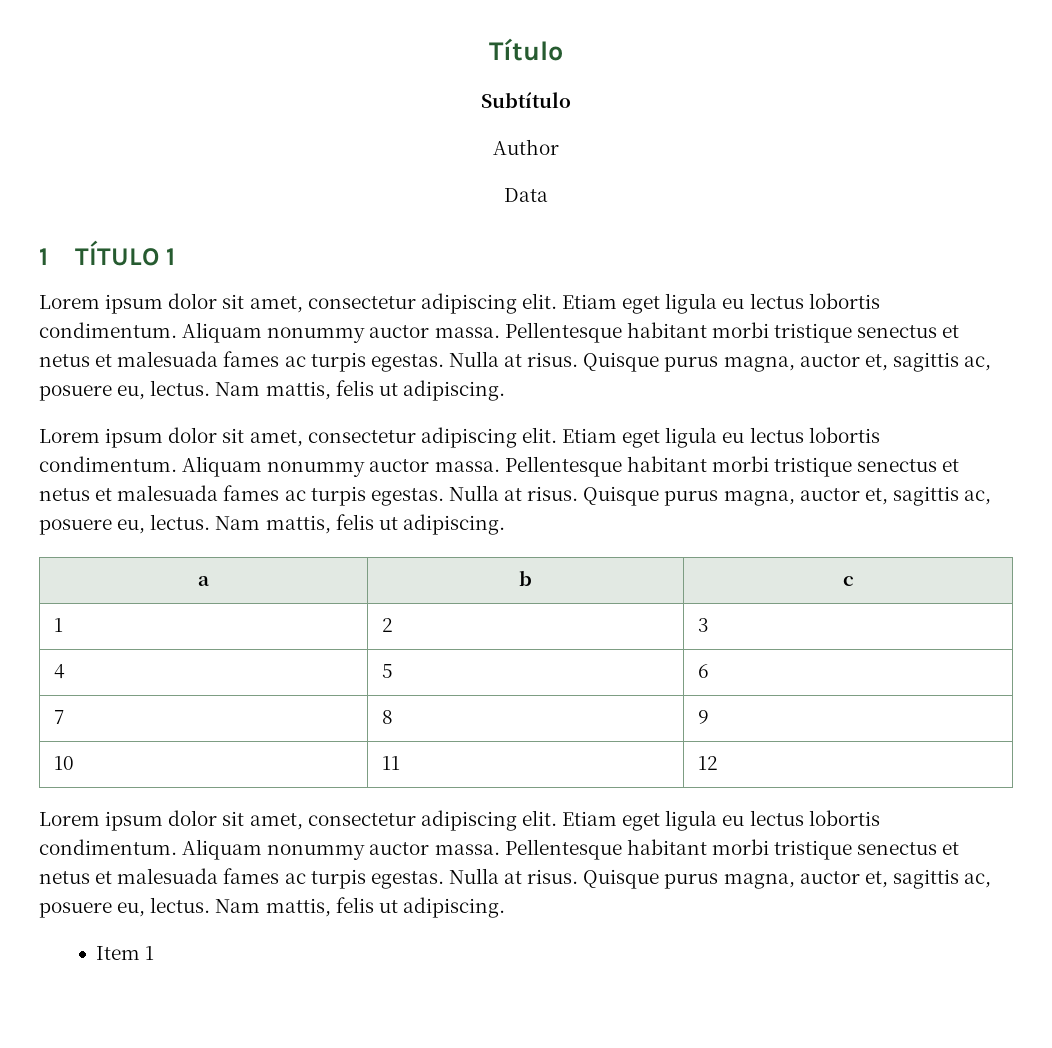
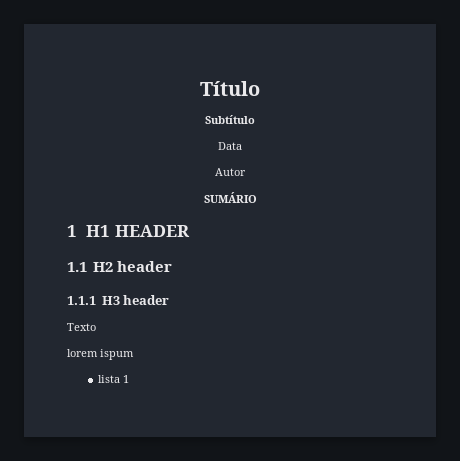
[493,139,559,155] // Author -> (255, 119) none
[39,240,175,266] [39,293,880,314] [39,322,960,343] [39,351,992,372] [39,380,505,401] [39,427,880,448] [39,456,960,477] [39,485,992,506] [39,514,505,535] [198,576,210,586] [519,570,532,586] [842,576,854,586] [54,618,64,632] [382,618,394,632] [698,618,710,632] [54,664,66,679] [382,664,394,678] [698,664,710,678] [54,710,65,724] [382,710,394,724] [698,710,710,724] [54,756,75,770] [382,756,401,770] [698,756,719,770] [39,810,880,831] [39,839,960,860] [39,868,992,889] [39,897,505,918] [95,946,140,960] // 1 TÍTULO 1 // Lorem ipsum dolor sit amet, consectetur adipiscing elit. Etiam eget ligula eu lectus lobortis condimentum. Aliquam nonummy auctor massa. Pellentesque habitant morbi tristique senectus et netus et malesuada fames ac turpis egestas. Nulla at risus. Quisque purus magna, auctor et, sagittis ac, posuere eu, lectus. Nam mattis, felis ut adipiscing. // Lorem ipsum dolor sit amet, consectetur adipiscing elit. Etiam eget ligula eu lectus lobortis condimentum. Aliquam nonummy auctor massa. Pellentesque habitant morbi tristique senectus et netus et malesuada fames ac turpis egestas. Nulla at risus. Quisque purus magna, auctor et, sagittis ac, posuere eu, lectus. Nam mattis, felis ut adipiscing. // a | b | c // 1 | 2 | 3 // 4 | 5 | 6 // 7 | 8 | 9 // 10 | 11 | 12 // Lorem ipsum dolor sit amet, consectetur adipiscing elit. Etiam eget ligula eu lectus lobortis condimentum. Aliquam nonummy auctor massa. Pellentesque habitant morbi tristique senectus et netus et malesuada fames ac turpis egestas. Nulla at risus. Quisque purus magna, auctor et, sagittis ac, posuere eu, lectus. Nam mattis, felis ut adipiscing. // Item -> [215,168,246,176] [203,192,257,203] [67,225,190,237] [67,261,172,272] [67,295,170,305] [67,323,96,331] [67,349,134,360] [98,375,121,383] // Autor // SUMÁRIO // 1 H1 HEADER // 1.1 H2 header // 1.1.1 H3 header // Texto // lorem ispum // lista

